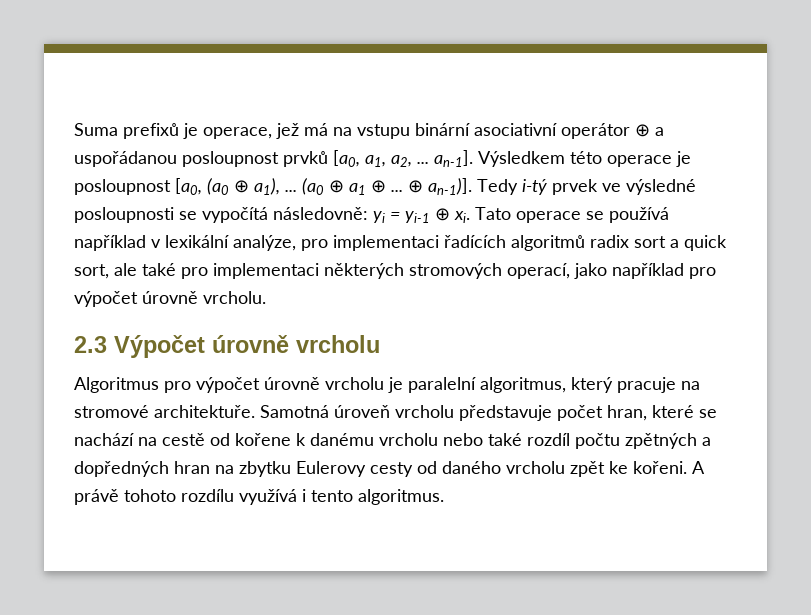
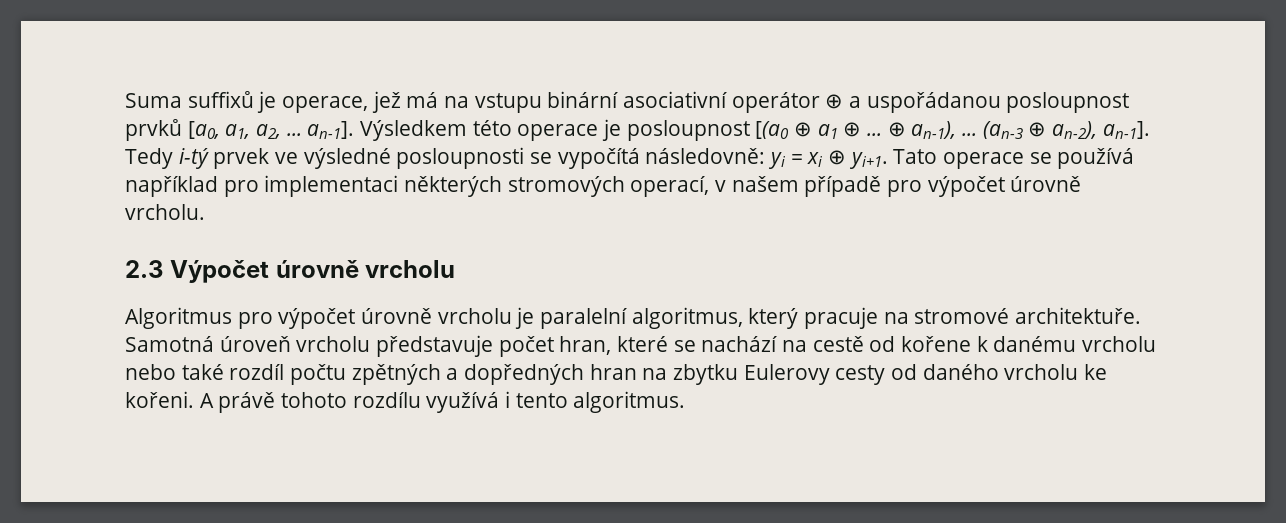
[123,123,179,139] prefixů -> [187,91,254,108] suffixů
[175,178,324,195] [a0, (a0 ⊕ a1), ... (a0 -> [755,121,789,139] [(a0
[428,178,472,195] an-1)]. -> [911,121,1150,139] an-1), ... (an-3 ⊕ an-2), an-1].
[405,208,470,223] yi-1 ⊕ xi. -> [807,150,888,169] xi ⊕ yi+1.
[151,235,727,251] [74,263,176,279] v lexikální analýze, pro implementaci řadících algoritmů radix sort a quick sort, ale také -> (218, 186) none
[574,263,684,279] jako například -> [715,176,882,197] v našem případě
[570,461,605,477] zpět -> (1079, 372) none

